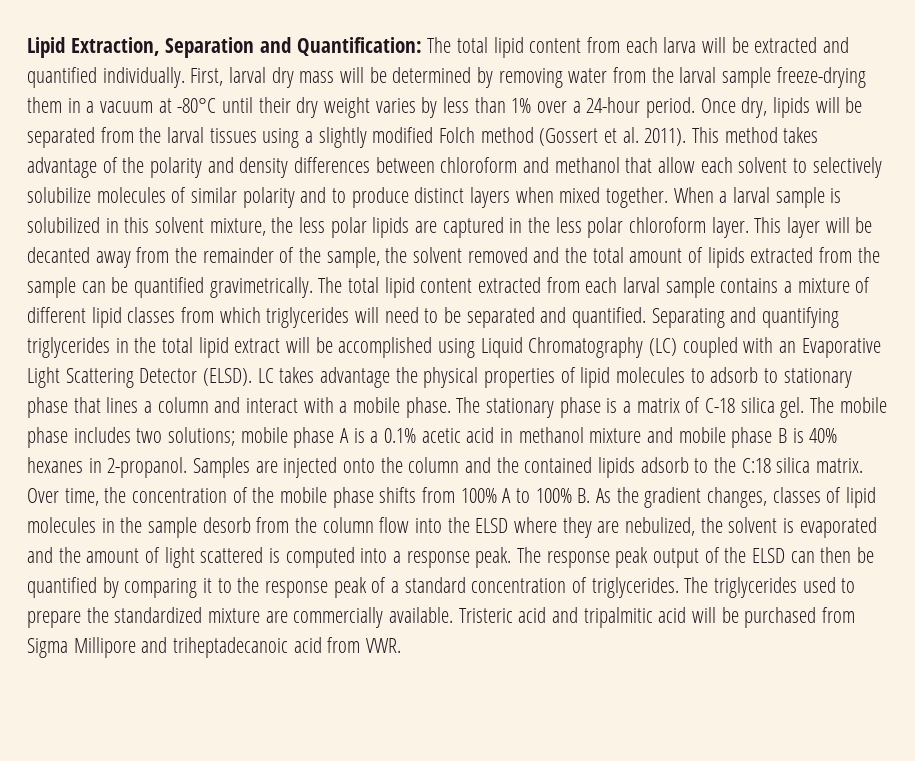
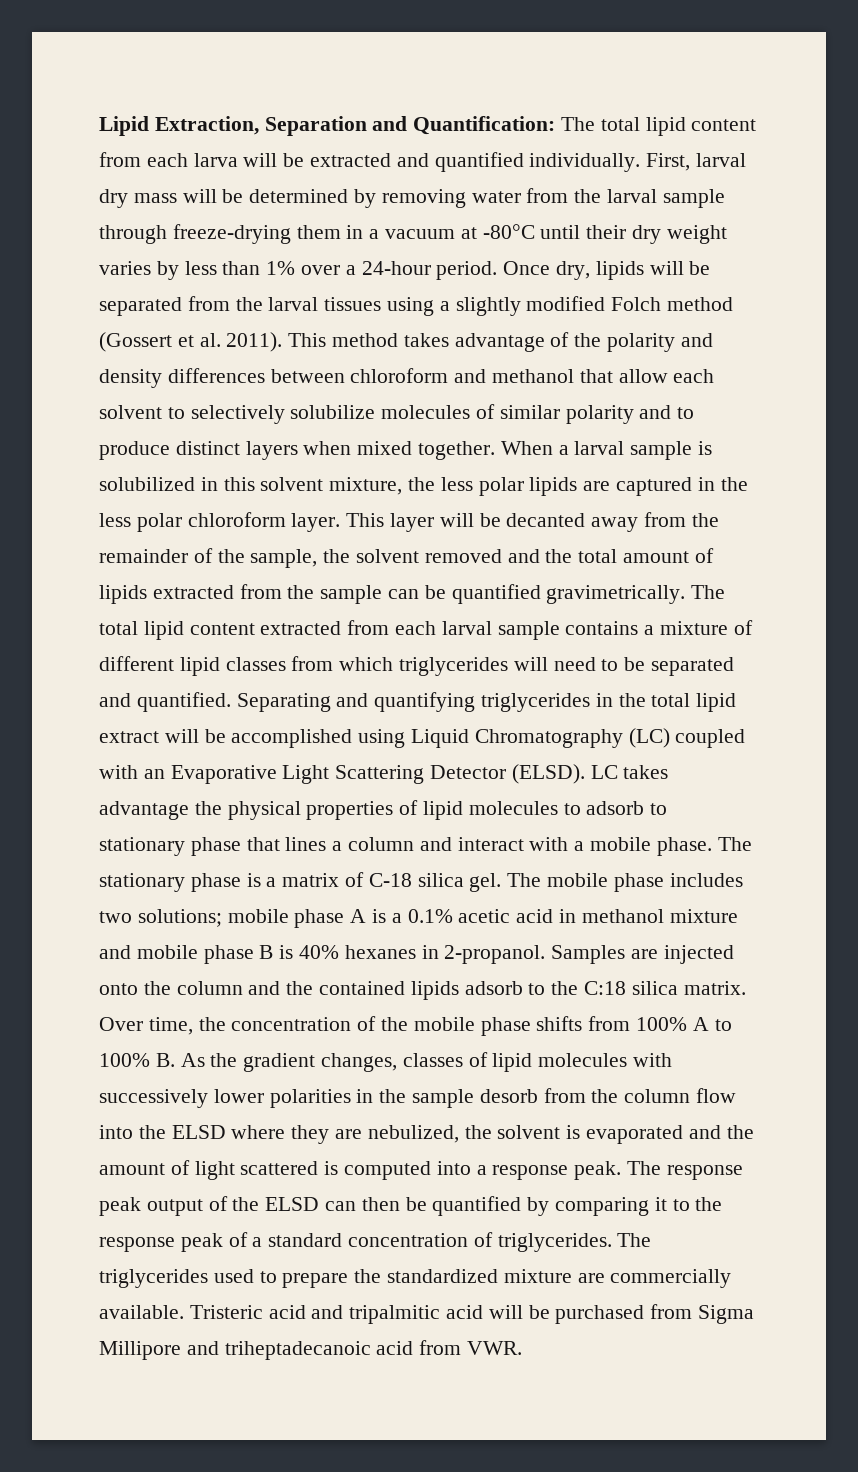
(772, 77) none -> [99,225,167,244] through
(96, 525) none -> [633,1053,673,1067] [99,1089,351,1108] with successively lower polarities

